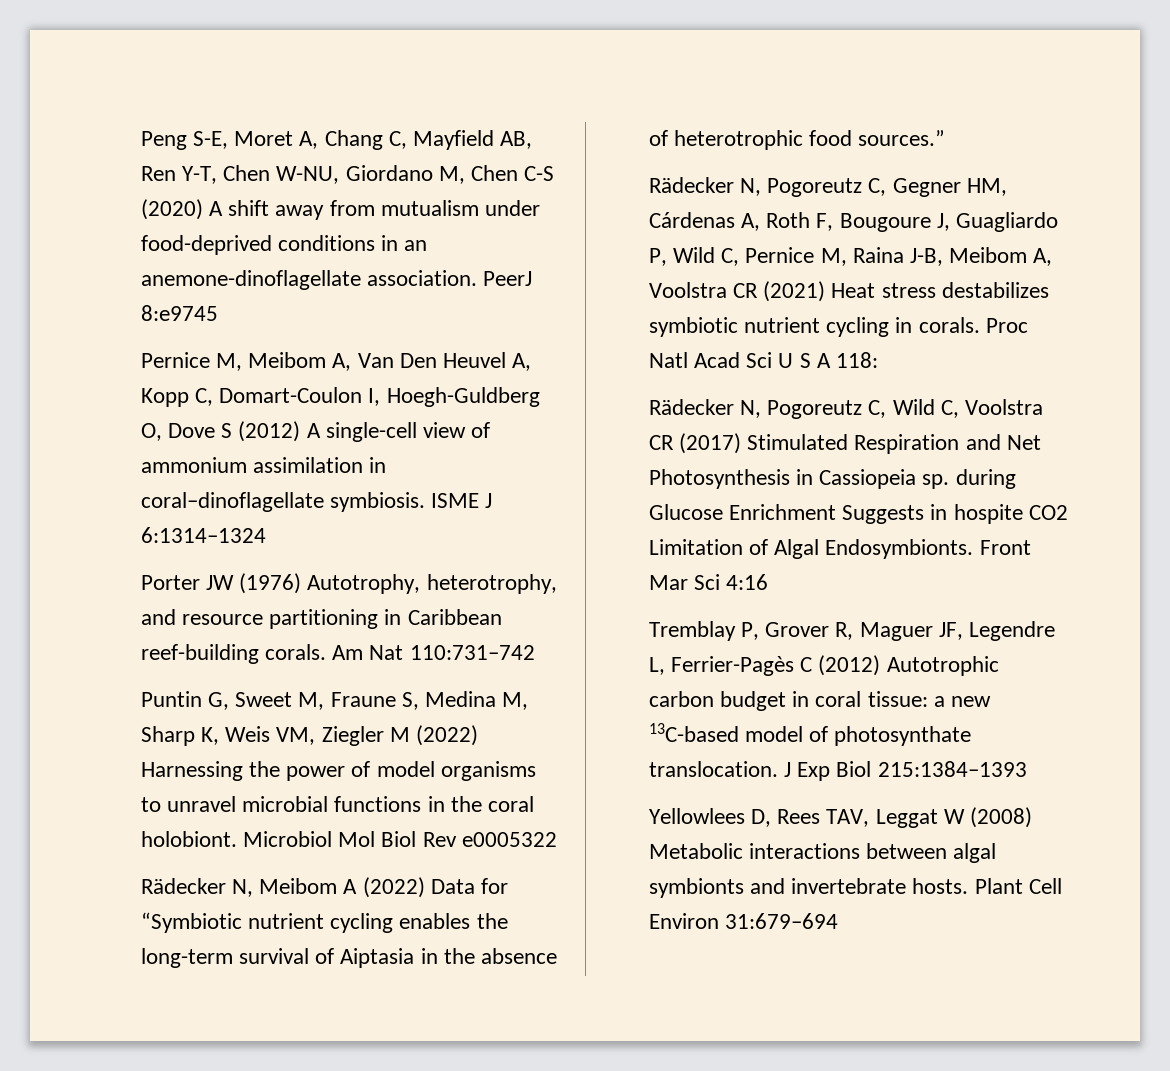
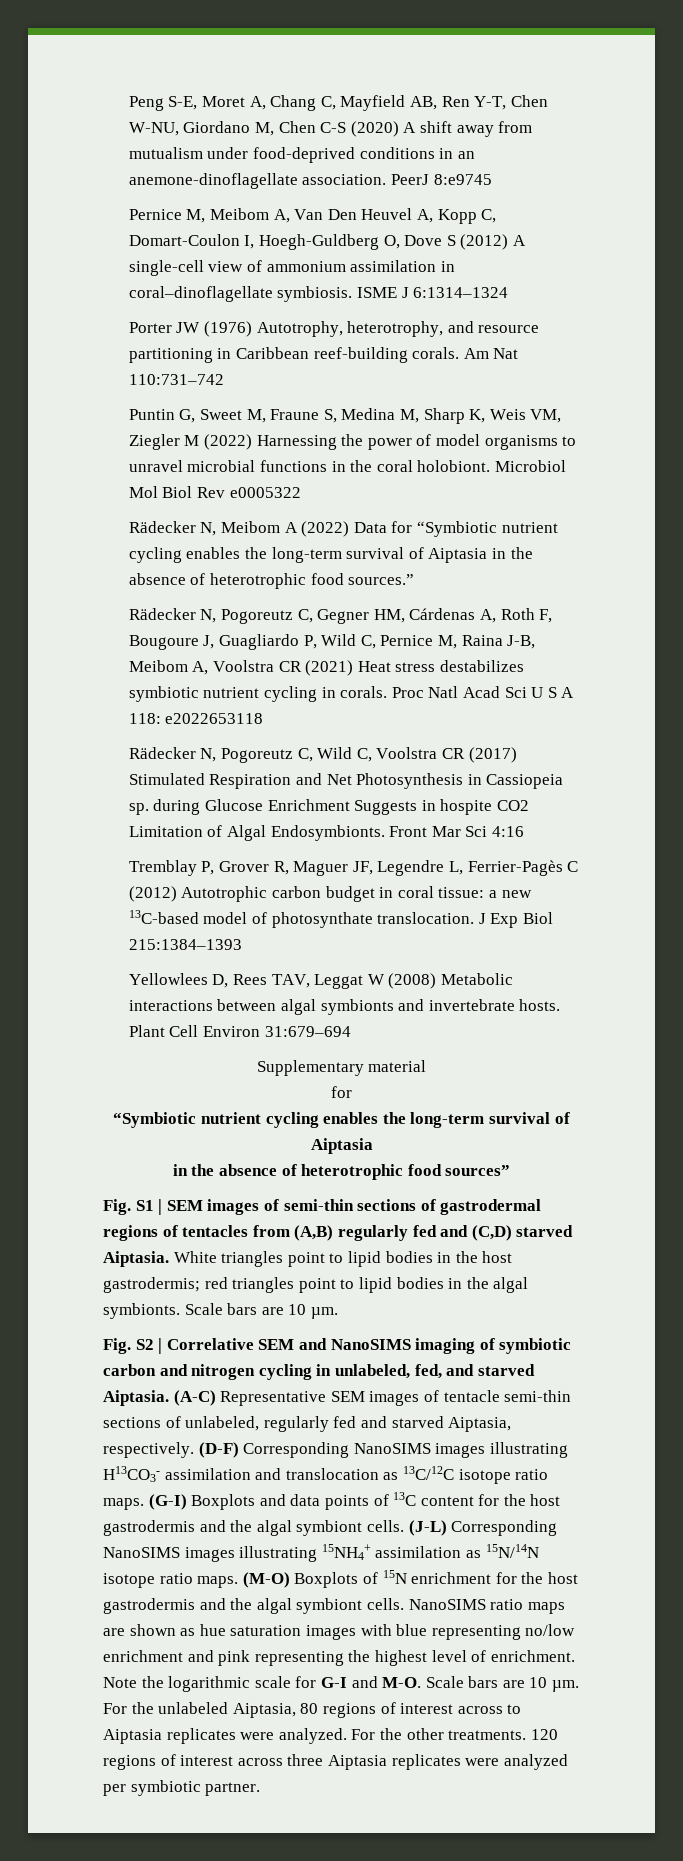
(879, 360) none -> [165,713,264,724] e2022653118
(838, 921) none -> [256,1060,427,1076] [331,1086,352,1098] [113,1112,570,1128] [310,1138,373,1154] [172,1164,511,1180] [103,1199,542,1215] [103,1225,574,1241] [103,1251,513,1267] [103,1277,529,1293] [103,1303,338,1319] [103,1338,572,1354] [103,1364,535,1380] [103,1390,572,1406] [103,1416,512,1432] [103,1442,568,1458] [103,1466,549,1484] [103,1492,561,1510] [103,1520,558,1536] [103,1544,539,1562] [103,1570,578,1588] [103,1598,565,1614] [103,1624,576,1640] [103,1650,575,1666] [103,1676,580,1692] [103,1702,522,1718] [103,1728,558,1744] [103,1754,568,1770] [103,1780,261,1796] // Supplementary material // for // “Symbiotic nutrient cycling enables the long-term survival of Aiptasia // in the absence of heterotrophic food sources” // Fig. S1 | SEM images of semi-thin sections of gastrodermal regions of tentacles from (A,B) regularly fed and (C,D) starved Aiptasia. White triangles point to lipid bodies in the host gastrodermis; red triangles point to lipid bodies in the algal symbionts. Scale bars are 10 µm. // Fig. S2 | Correlative SEM and NanoSIMS imaging of symbiotic carbon and nitrogen cycling in unlabeled, fed, and starved Aiptasia. (A-C) Representative SEM images of tentacle semi-thin sections of unlabeled, regularly fed and starved Aiptasia, respectively. (D-F) Corresponding NanoSIMS images illustrating H13CO3- assimilation and translocation as 13C/12C isotope ratio maps. (G-I) Boxplots and data points of 13C content for the host gastrodermis and the algal symbiont cells. (J-L) Corresponding NanoSIMS images illustrating 15NH4+ assimilation as 15N/14N isotope ratio maps. (M-O) Boxplots of 15N enrichment for the host gastrodermis and the algal symbiont cells. NanoSIMS ratio maps are shown as hue saturation images with blue representing no/low enrichment and pink representing the highest level of enrichment. Note the logarithmic scale for G-I and M-O. Scale bars are 10 µm. For the unlabeled Aiptasia, 80 regions of interest across to Aiptasia replicates were analyzed. For the other treatments. 120 regions of interest across three Aiptasia replicates were analyzed per symbiotic partner.

